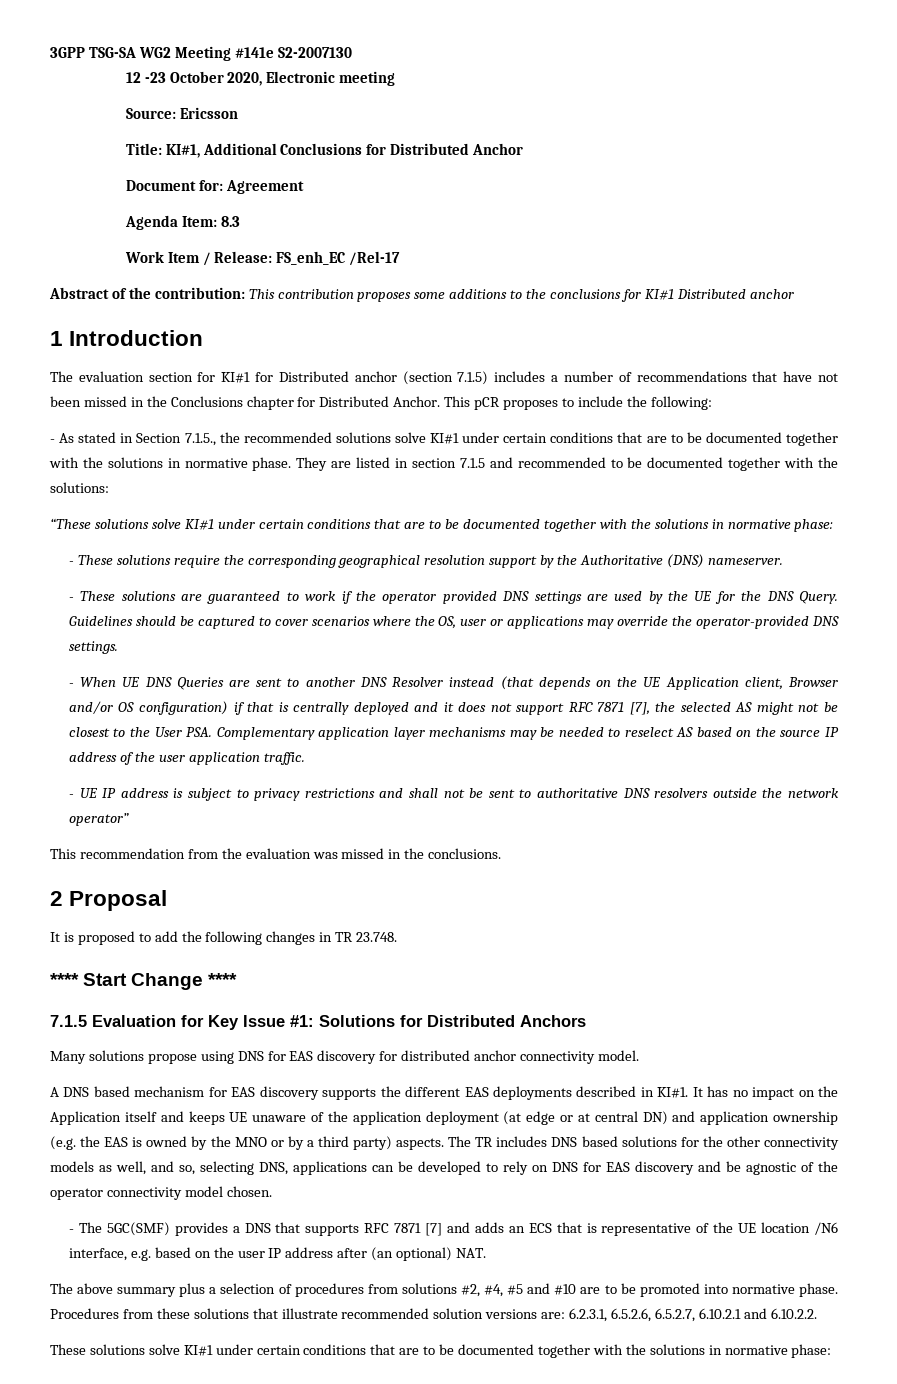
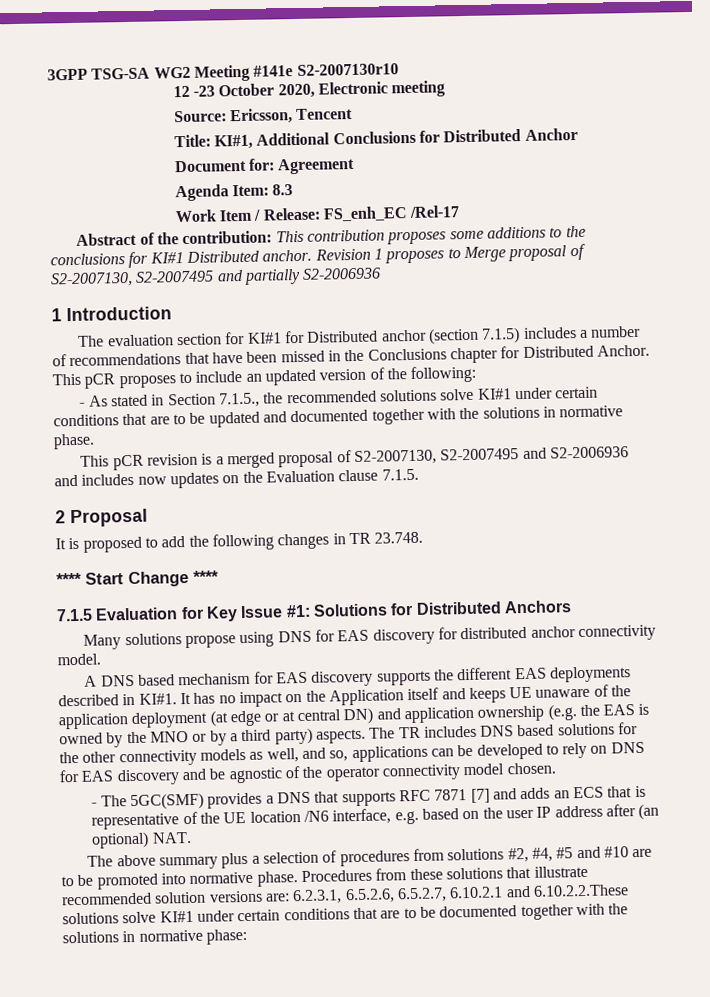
[277,47,352,58] S2-2007130 -> [296,63,399,76] S2-2007130r10
[179,107,238,119] Ericsson -> [229,107,354,125] Ericsson, Tencent
[749,289,794,299] anchor -> [262,243,586,264] [50,267,382,288] anchor. Revision 1 proposes to Merge proposal of S2-2007130, S2-2007495 and partially S2-2006936
[818,373,839,382] not -> (243, 357) none
(623, 401) none -> [245,367,385,386] an updated version of
(702, 437) none -> [208,411,287,428] updated and
[296,457,839,471] [50,482,109,493] [50,518,834,532] [68,554,783,568] [68,591,838,604] [68,616,840,629] [68,641,118,654] [68,676,839,690] [68,701,838,715] [68,727,839,740] [68,752,305,765] [68,788,839,801] [68,813,129,826] [50,848,502,859] They are listed in section 7.1.5 and recommended to be documented together with the solutions: // “These solutions solve KI#1 under certain conditions that are to be documented together with the solutions in normative phase: // - These solutions require the corresponding geographical resolution support by the Authoritative (DNS) nameserver. // - These solutions are guaranteed to work if the operator provided DNS settings are used by the UE for the DNS Query. Guidelines should be captured to cover scenarios where the OS, user or applications may override the operator-provided DNS settings. // - When UE DNS Queries are sent to another DNS Resolver instead (that depends on the UE Application client, Browser and/or OS configuration) if that is centrally deployed and it does not support RFC 7871 [7], the selected AS might not be closest to the User PSA. Complementary application layer mechanisms may be needed to reselect AS based on the source IP address of the user application traffic. // - UE IP address is subject to privacy restrictions and shall not be sent to authoritative DNS resolvers outside the network operator” // This recommendation from the evaluation was missed in the conclusions. -> [80,446,629,471] [54,468,419,489] // This pCR revision is a merged proposal of S2-2007130, S2-2007495 and S2-2006936 and includes now updates on the Evaluation clause 7.1.5.
[200,1161,288,1175] selecting DNS, -> (349, 756) none
[770,1308,817,1319] [50,1344,86,1355] 6.10.2.2. // These -> [532,884,629,897] 6.10.2.2.These

